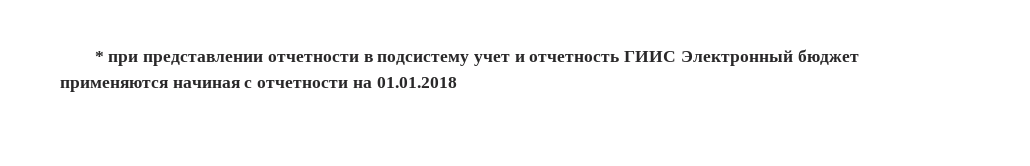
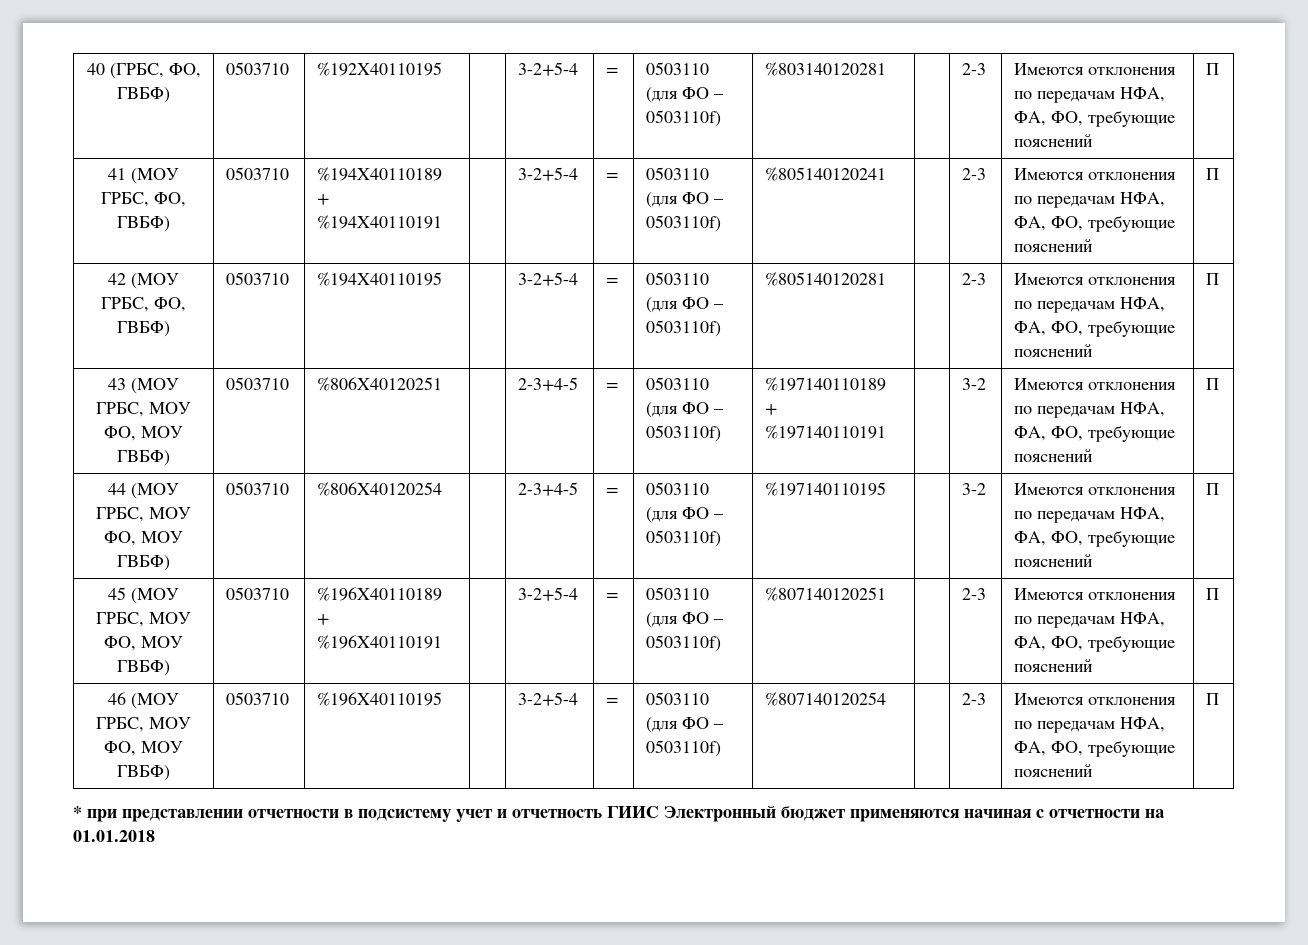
(94, 56) none -> [86,63,201,79] [117,87,170,103] [226,62,290,75] [317,62,443,76] [518,62,579,76] [606,68,619,75] [646,62,710,75] [646,87,724,103] [646,110,722,127] [765,62,887,76] [962,63,987,75] [1014,63,1177,75] [1014,87,1166,103] [1014,110,1176,127] [1014,134,1094,147] [1206,63,1220,75] [108,168,179,184] [101,192,186,207] [117,216,170,232] [226,167,290,180] [317,167,443,181] [317,194,330,205] [317,215,443,229] [518,167,579,181] [606,173,619,180] [646,167,710,180] [646,192,724,208] [646,215,722,232] [765,167,887,181] [962,168,987,180] [1014,168,1177,180] [1014,192,1166,208] [1014,215,1176,232] [1014,239,1094,252] [1206,168,1220,180] [108,273,179,289] [101,297,186,312] [117,321,170,337] [226,272,290,285] [317,272,443,286] [518,272,579,286] [606,278,619,285] [646,272,710,285] [646,297,724,313] [646,320,722,337] [765,272,887,286] [962,273,987,285] [1014,273,1177,285] [1014,297,1166,313] [1014,320,1176,337] [1014,344,1094,357] [1206,273,1220,285] [108,378,179,394] [96,402,191,417] [104,426,183,441] [117,450,170,466] [226,377,290,390] [317,377,443,391] [518,377,579,391] [606,383,619,390] [646,377,710,390] [646,402,724,418] [646,425,722,442] [765,377,887,391] [765,404,778,415] [765,425,887,439] [962,378,987,390] [1014,378,1177,390] [1014,402,1166,418] [1014,425,1176,442] [1014,449,1094,462] [1206,378,1220,390] [108,483,179,499] [96,507,191,522] [104,531,183,546] [117,555,170,571] [226,482,290,495] [317,482,443,496] [518,482,579,496] [606,488,619,495] [646,482,710,495] [646,507,724,523] [646,530,722,547] [765,482,887,496] [962,483,987,495] [1014,483,1177,495] [1014,507,1166,523] [1014,530,1176,547] [1014,554,1094,567] [1206,483,1220,495] [108,587,179,604] [96,612,191,627] [104,636,183,651] [117,660,170,676] [226,587,290,600] [317,587,443,601] [317,614,330,625] [317,635,443,649] [518,587,579,601] [606,593,619,600] [646,587,710,600] [646,612,724,628] [646,635,722,652] [765,587,887,601] [962,588,987,600] [1014,588,1177,600] [1014,612,1166,628] [1014,635,1176,652] [1014,659,1094,672] [1206,588,1220,600] [108,692,179,709] [96,717,191,732] [104,741,183,756] [117,765,170,781] [226,692,290,705] [317,692,443,706] [518,692,579,706] [606,698,619,705] [646,692,710,705] [646,717,724,733] [646,740,722,757] [765,692,887,706] [962,693,987,705] [1014,693,1177,705] [1014,717,1166,733] [1014,740,1176,757] [1014,764,1094,777] [1206,693,1220,705] 40 (ГРБС, ФО, ГВБФ) | 0503710 | %192Х40110195 | | 3-2+5-4 | = | 0503110 (для ФО – 0503110f) | %803140120281 | | 2-3 | Имеются отклонения по передачам НФА, ФА, ФО, требующие пояснений | П // 41 (МОУ ГРБС, ФО, ГВБФ) | 0503710 | %194Х40110189 + %194Х40110191 | | 3-2+5-4 | = | 0503110 (для ФО – 0503110f) | %805140120241 | | 2-3 | Имеются отклонения по передачам НФА, ФА, ФО, требующие пояснений | П // 42 (МОУ ГРБС, ФО, ГВБФ) | 0503710 | %194Х40110195 | | 3-2+5-4 | = | 0503110 (для ФО – 0503110f) | %805140120281 | | 2-3 | Имеются отклонения по передачам НФА, ФА, ФО, требующие пояснений | П // 43 (МОУ ГРБС, МОУ ФО, МОУ ГВБФ) | 0503710 | %806Х40120251 | | 2-3+4-5 | = | 0503110 (для ФО – 0503110f) | %197140110189 + %197140110191 | | 3-2 | Имеются отклонения по передачам НФА, ФА, ФО, требующие пояснений | П // 44 (МОУ ГРБС, МОУ ФО, МОУ ГВБФ) | 0503710 | %806Х40120254 | | 2-3+4-5 | = | 0503110 (для ФО – 0503110f) | %197140110195 | | 3-2 | Имеются отклонения по передачам НФА, ФА, ФО, требующие пояснений | П // 45 (МОУ ГРБС, МОУ ФО, МОУ ГВБФ) | 0503710 | %196Х40110189 + %196Х40110191 | | 3-2+5-4 | = | 0503110 (для ФО – 0503110f) | %807140120251 | | 2-3 | Имеются отклонения по передачам НФА, ФА, ФО, требующие пояснений | П // 46 (МОУ ГРБС, МОУ ФО, МОУ ГВБФ) | 0503710 | %196Х40110195 | | 3-2+5-4 | = | 0503110 (для ФО – 0503110f) | %807140120254 | | 2-3 | Имеются отклонения по передачам НФА, ФА, ФО, требующие пояснений | П //

